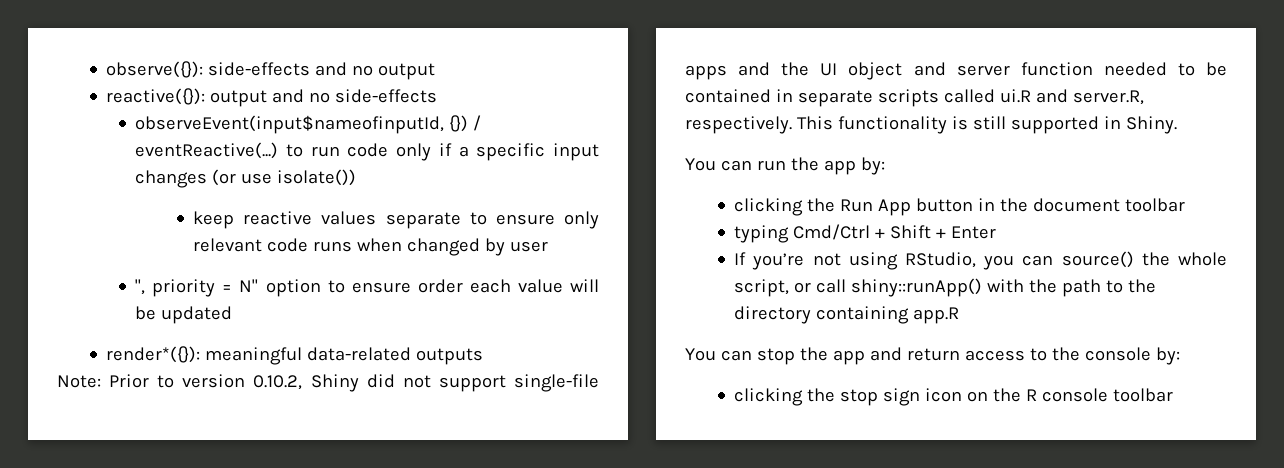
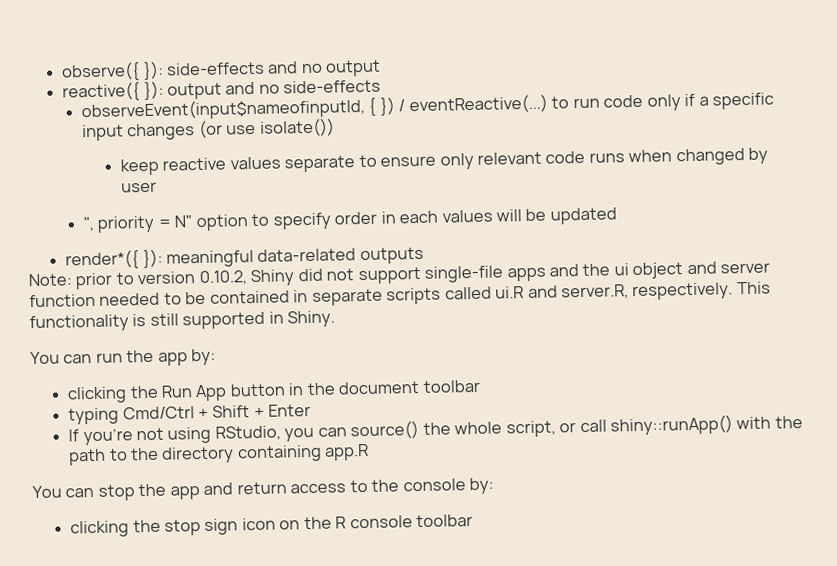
[106,61,204,78] observe({}): -> [61,61,164,82] observe({ }):
[106,88,206,105] reactive({}): -> [62,81,164,102] reactive({ }):
[449,115,469,132] {}) -> [368,97,395,116] { })
[351,279,563,293] ensure order each value -> [272,209,493,230] specify order in each values
[106,346,201,363] render*({}): -> [65,249,163,270] render*({ }):
[109,374,150,388] Prior -> [75,272,114,290] prior
[820,63,838,76] UI -> [613,263,629,276] ui

